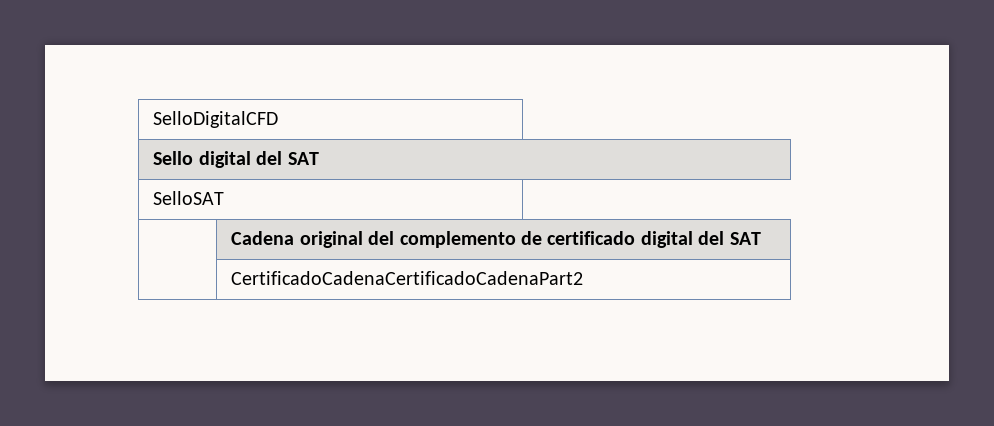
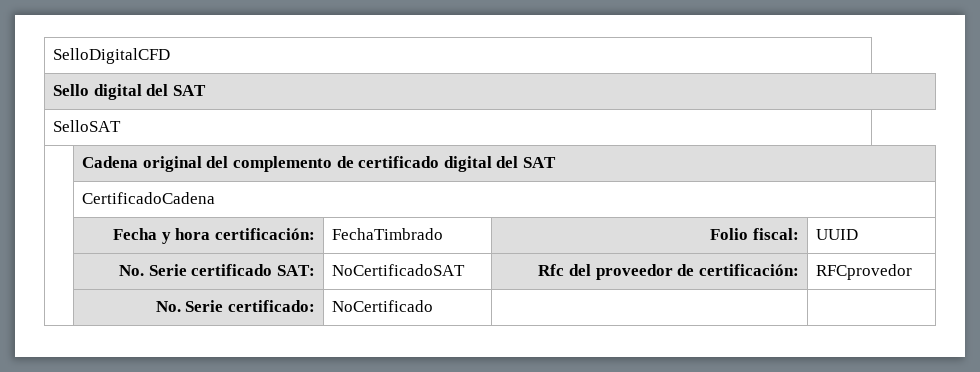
[231,271,584,285] CertificadoCadenaCertificadoCadenaPart2 -> [82,192,216,204] [113,228,315,244] [332,228,444,240] [710,228,799,240] [816,229,859,240] [119,264,315,276] [332,264,466,276] [538,264,799,280] [816,264,913,280] [155,300,315,312] [332,300,434,312] CertificadoCadena // | Fecha y hora certificación: | FechaTimbrado | Folio fiscal: | UUID // | No. Serie certificado SAT: | NoCertificadoSAT | Rfc del proveedor de certificación: | RFCprovedor // | No. Serie certificado: | NoCertificado | |

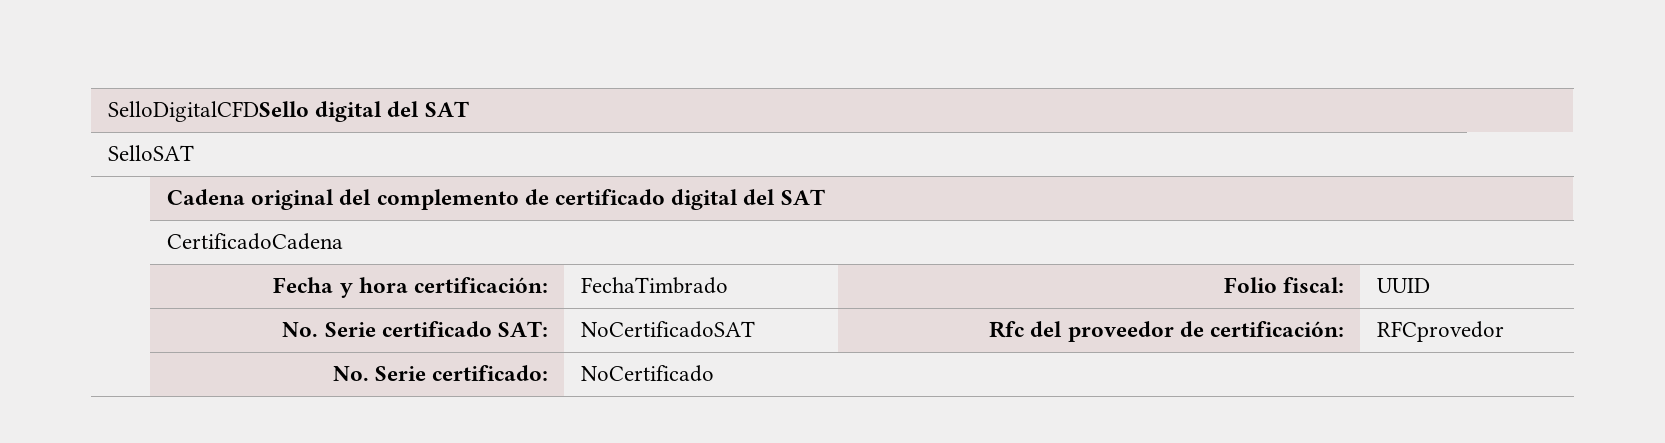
[53,48,171,64] [53,84,90,96] SelloDigitalCFD // Sello -> [107,101,309,122] SelloDigitalCFDSello

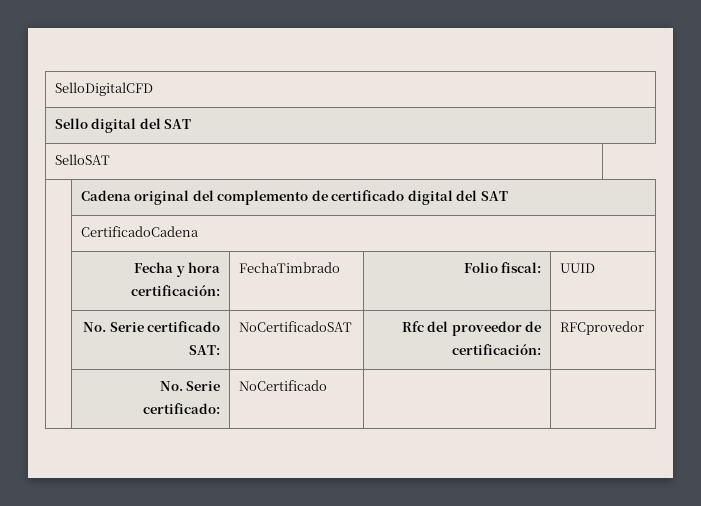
[107,101,309,122] SelloDigitalCFDSello -> [54,82,153,96] [54,118,88,129] SelloDigitalCFD // Sello

